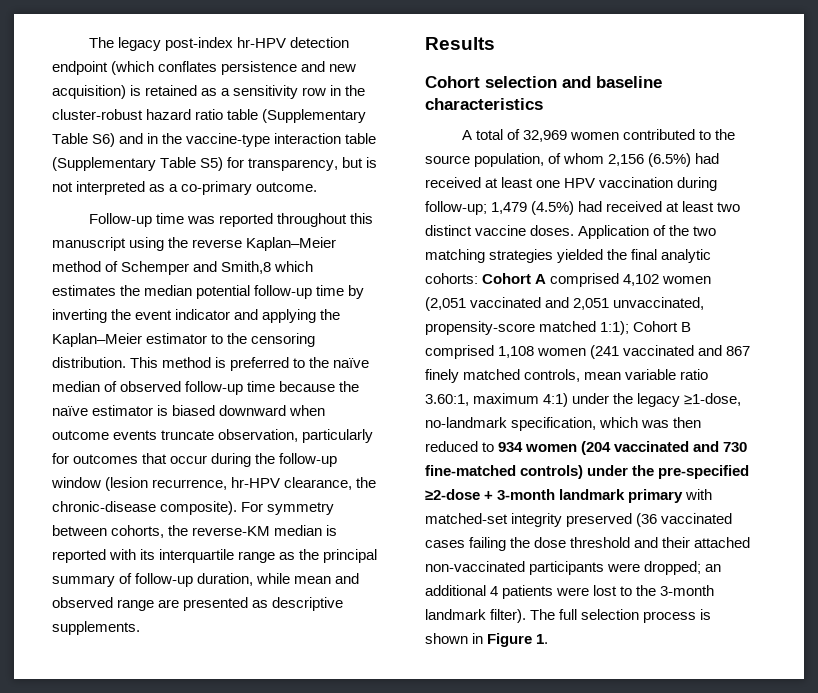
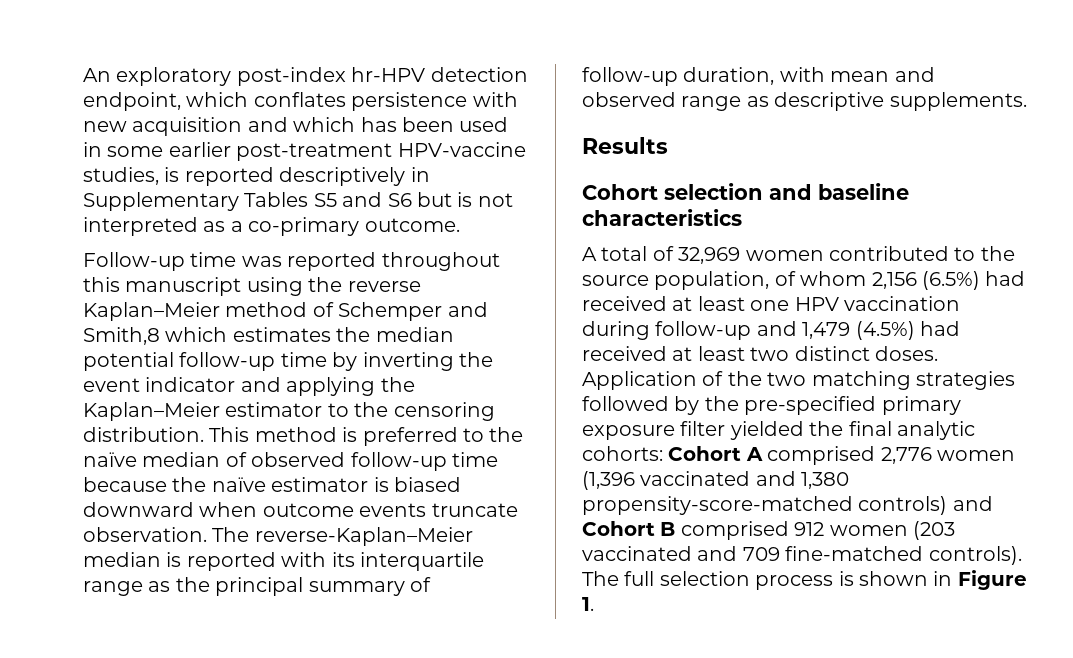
[89,37,162,51] The legacy -> [83,67,232,86] An exploratory
[52,61,357,75] [52,85,366,99] [52,109,367,123] [52,133,377,147] [52,157,339,171] endpoint (which conflates persistence and new acquisition) is retained as a sensitivity row in the cluster-robust hazard ratio table (Supplementary Table S6) and in the vaccine-type interaction table (Supplementary Table S5) for transparency, -> [83,92,518,111] [83,117,509,136] [83,142,526,161] [83,167,430,186] [83,192,412,211] endpoint, which conflates persistence with new acquisition and which has been used in some earlier post-treatment HPV-vaccine studies, is reported descriptively in Supplementary Tables S5 and S6
[218,429,374,443] [52,453,338,467] [51,477,377,491] [52,501,335,515] [52,525,271,538] observation, particularly for outcomes that occur during the follow-up window (lesion recurrence, hr-HPV clearance, the chronic-disease composite). For symmetry between cohorts, the reverse-KM -> [83,527,473,546] observation. The reverse-Kaplan–Meier
[256,573,291,584] while -> [779,67,825,82] with
[158,597,249,611] are presented -> (742, 103) none
[425,201,487,215] follow-up; -> [655,321,797,340] follow-up and
[475,225,527,236] vaccine -> (870, 353) none
(554, 256) none -> [582,396,961,415] [582,421,726,440] followed by the pre-specified primary exposure filter
[623,274,712,286] [425,297,705,311] [425,321,692,335] [425,345,751,359] [425,369,709,383] [425,393,742,407] [425,417,702,431] [425,441,748,455] [425,465,750,479] [425,489,713,503] [425,513,733,527] [425,537,751,551] [425,561,722,575] [425,585,715,599] [425,609,527,623] 4,102 women (2,051 vaccinated and 2,051 unvaccinated, propensity-score matched 1:1); Cohort B comprised 1,108 women (241 vaccinated and 867 finely matched controls, mean variable ratio 3.60:1, maximum 4:1) under the legacy ≥1-dose, no-landmark specification, which was then reduced to 934 women (204 vaccinated and 730 fine-matched controls) under the pre-specified ≥2-dose + 3-month landmark primary with matched-set integrity preserved (36 vaccinated cases failing the dose threshold and their attached non-vaccinated participants were dropped; an additional 4 patients were lost to the 3-month landmark filter). -> [880,447,1015,464] [582,471,850,490] [582,496,993,515] [582,521,955,540] [582,546,1022,565] 2,776 women (1,396 vaccinated and 1,380 propensity-score-matched controls) and Cohort B comprised 912 women (203 vaccinated and 709 fine-matched controls).

